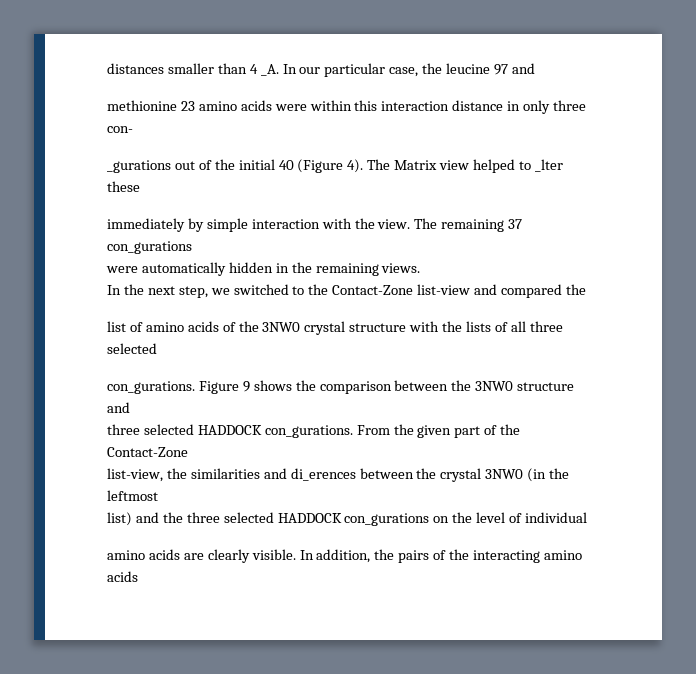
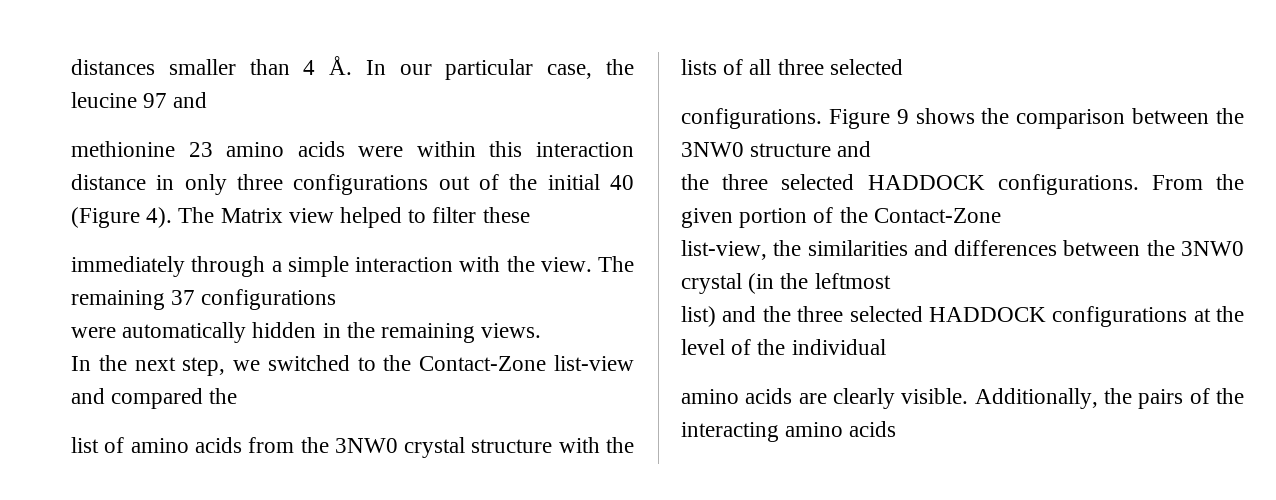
[260,64,279,76] _A. -> [329,56,353,75] Å.
[107,126,133,133] [107,160,171,173] con- // _gurations -> [293,174,429,195] configurations
[534,159,563,172] _lter -> [432,207,477,223] filter
[187,218,204,232] by -> [191,256,282,277] through a
[107,241,192,254] con_gurations -> [201,289,337,310] configurations
[222,322,236,332] of -> [248,437,295,453] from
[107,381,195,394] con_gurations. -> [681,108,822,129] configurations.
[107,424,353,438] three selected HADDOCK con_gurations. -> [681,174,1139,195] the three selected HADDOCK configurations.
[454,426,481,438] part -> [739,208,808,228] portion
[290,468,524,482] di_erences between the crystal 3NW0 -> [954,240,1244,256] [681,273,742,294] differences between the 3NW0 crystal
[344,513,450,526] con_gurations on -> [1052,306,1211,327] configurations at
(523, 518) none -> [757,339,786,355] the
[299,549,371,563] In addition, -> [974,388,1098,409] Additionally,

